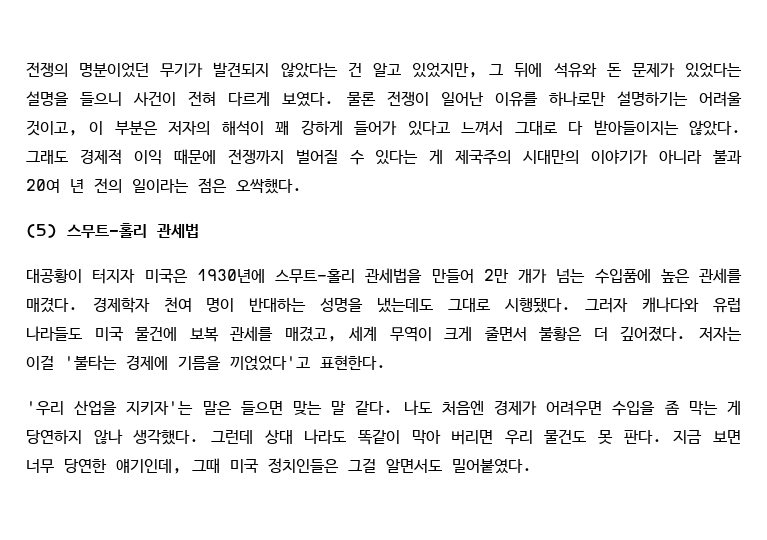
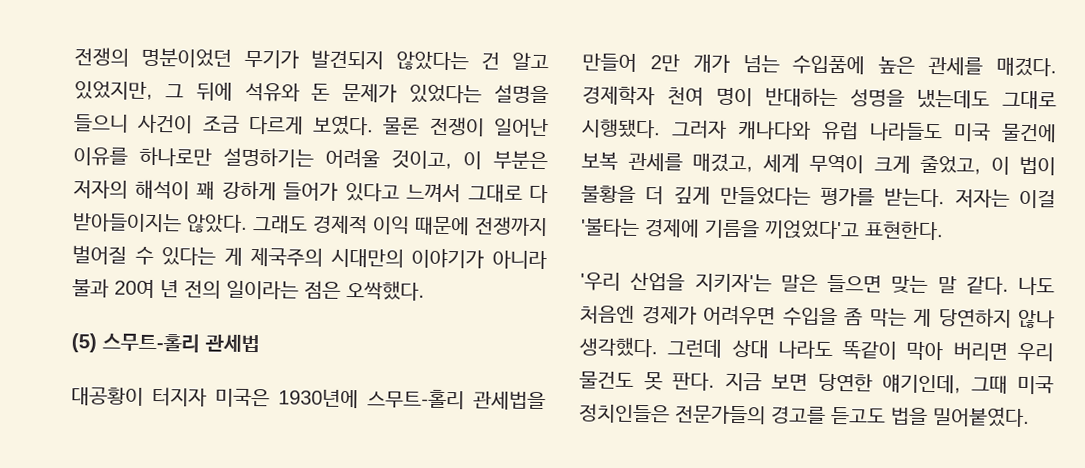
[188,91,217,106] 전혀 -> [202,115,240,133] 조금
[484,326,687,342] 줄면서 불황은 더 깊어졌다. -> [920,154,1056,176] [581,185,946,208] 줄었고, 이 법이 불황을 더 깊게 만들었다는 평가를 받는다.
[26,459,54,473] 너무 -> (808, 382) none
[348,458,442,473] 그걸 알면서도 -> [675,405,928,425] 전문가들의 경고를 듣고도 법을

